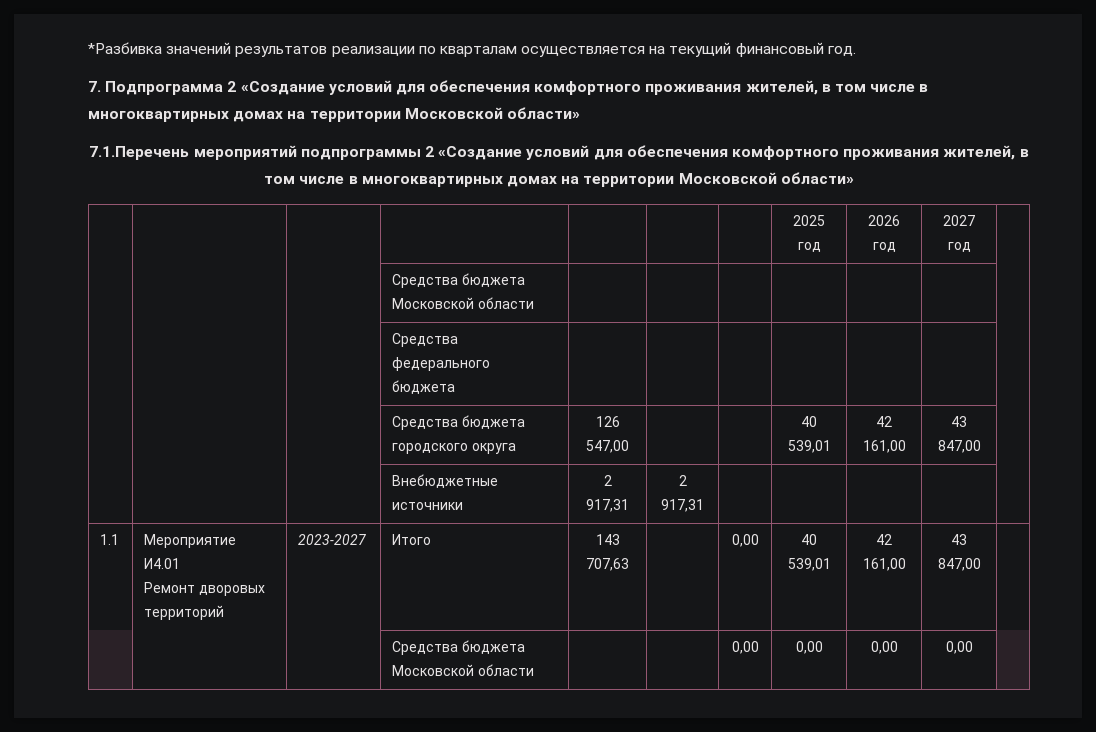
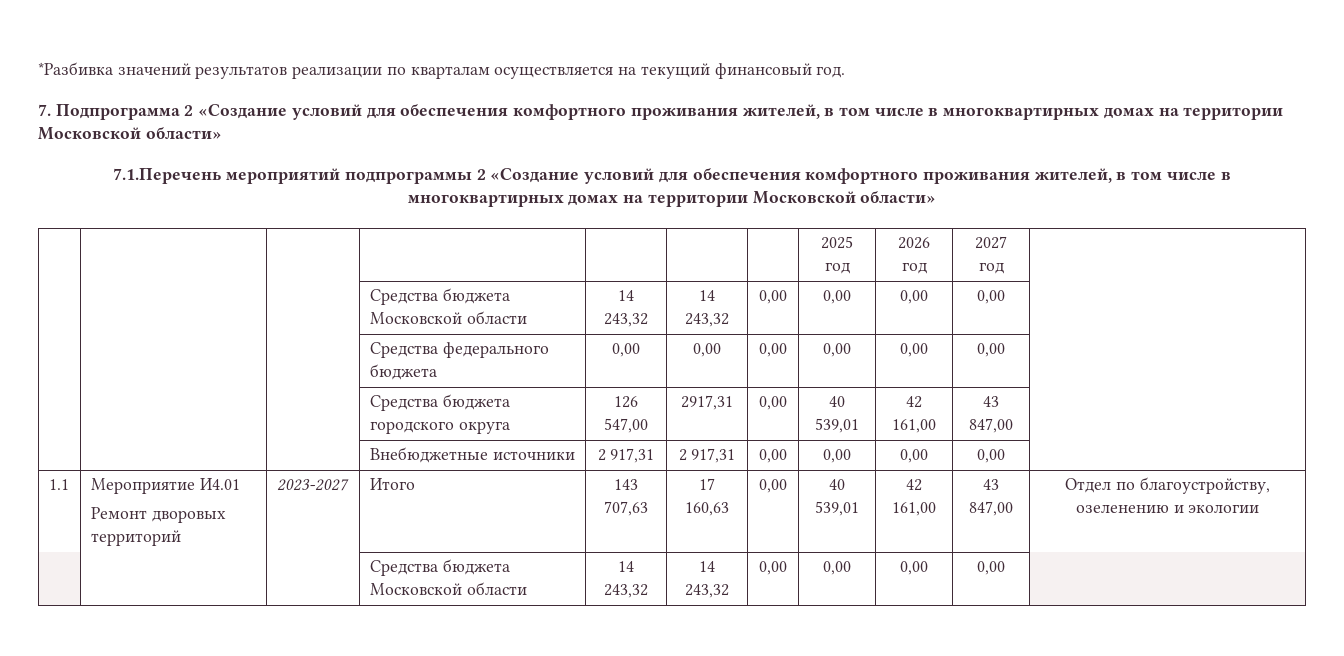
[392,333,459,347] [392,357,491,371] [392,380,456,394] | | | | | | // | | | Средства федерального бюджета | | | | | | -> [618,290,634,301] [604,313,648,327] [699,290,715,301] [685,313,729,327] [759,290,787,304] [823,290,851,304] [900,290,928,304] [977,290,1005,304] [369,342,549,358] [369,364,437,380] [612,343,640,357] [693,343,721,357] [759,343,787,357] [823,343,851,357] [900,343,928,357] [977,343,1005,357] 14 243,32 | 14 243,32 | 0,00 | 0,00 | 0,00 | 0,00 | // | | | Средства федерального бюджета | 0,00 | 0,00 | 0,00 | 0,00 | 0,00 | 0,00
(629, 446) | -> [681,395,733,410] [759,396,787,410] 2917,31 | 0,00
(704, 505) | | | -> [759,449,787,463] [823,449,851,463] [900,449,928,463] [977,449,1005,463] 0,00 | 0,00 | 0,00 | 0,00
[731,534,759,547] [801,534,817,545] [787,558,831,571] [876,534,892,545] [862,558,906,571] [951,534,967,545] [937,558,981,571] [392,640,526,655] [392,664,535,676] | 0,00 | 40 539,01 | 42 161,00 | 43 847,00 | // | | | Средства бюджета Московской области | | -> [699,478,715,490] [685,502,729,516] [759,479,787,493] [829,479,845,490] [815,501,859,516] [906,479,922,491] [892,502,936,516] [983,479,999,490] [969,501,1013,516] [1065,477,1270,494] [1075,504,1260,513] [369,559,510,576] [369,582,527,595] [618,561,634,572] [604,584,648,598] [699,561,715,572] [685,584,729,598] 17 160,63 | 0,00 | 40 539,01 | 42 161,00 | 43 847,00 | Отдел по благоустройству, озеленению и экологии // | | | Средства бюджета Московской области | 14 243,32 | 14 243,32

